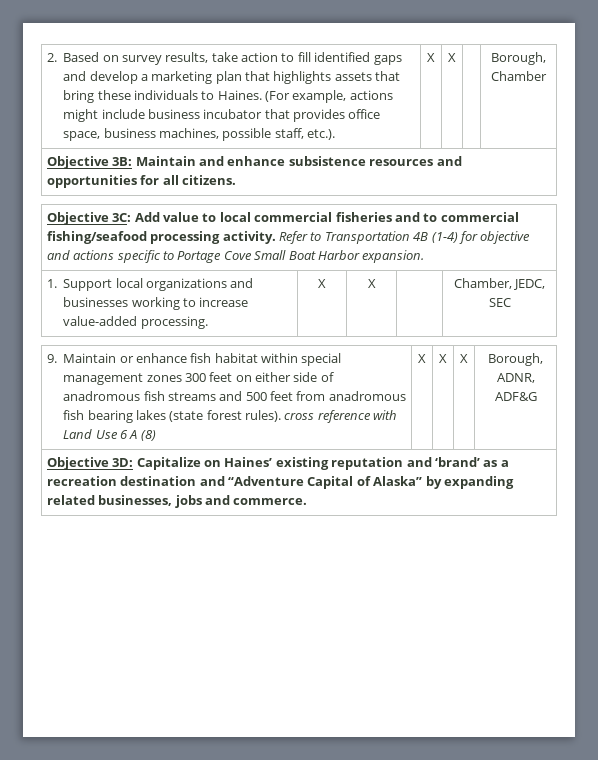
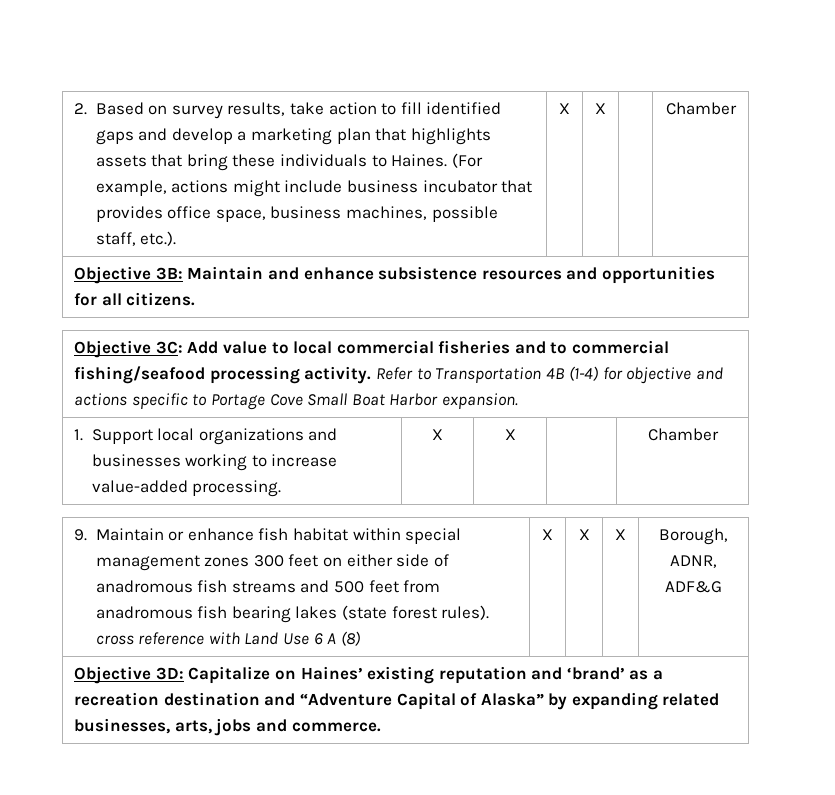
[491,52,546,65] Borough, -> (606, 108) none
[453,278,546,290] [488,298,511,307] Chamber, JEDC, SEC -> [647,428,719,441] Chamber
(173, 500) none -> [174,720,212,734] arts,

